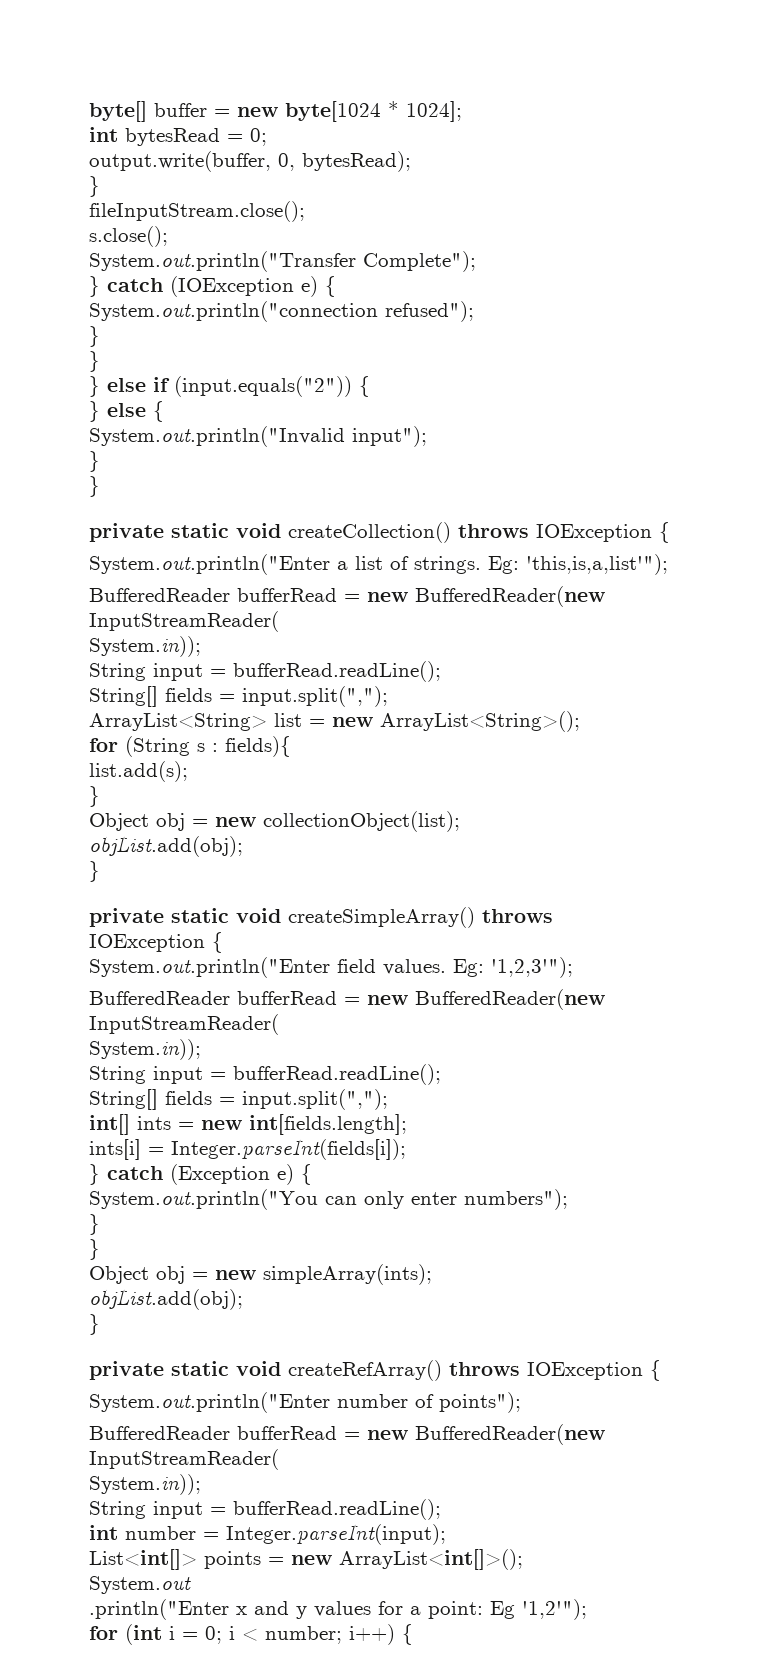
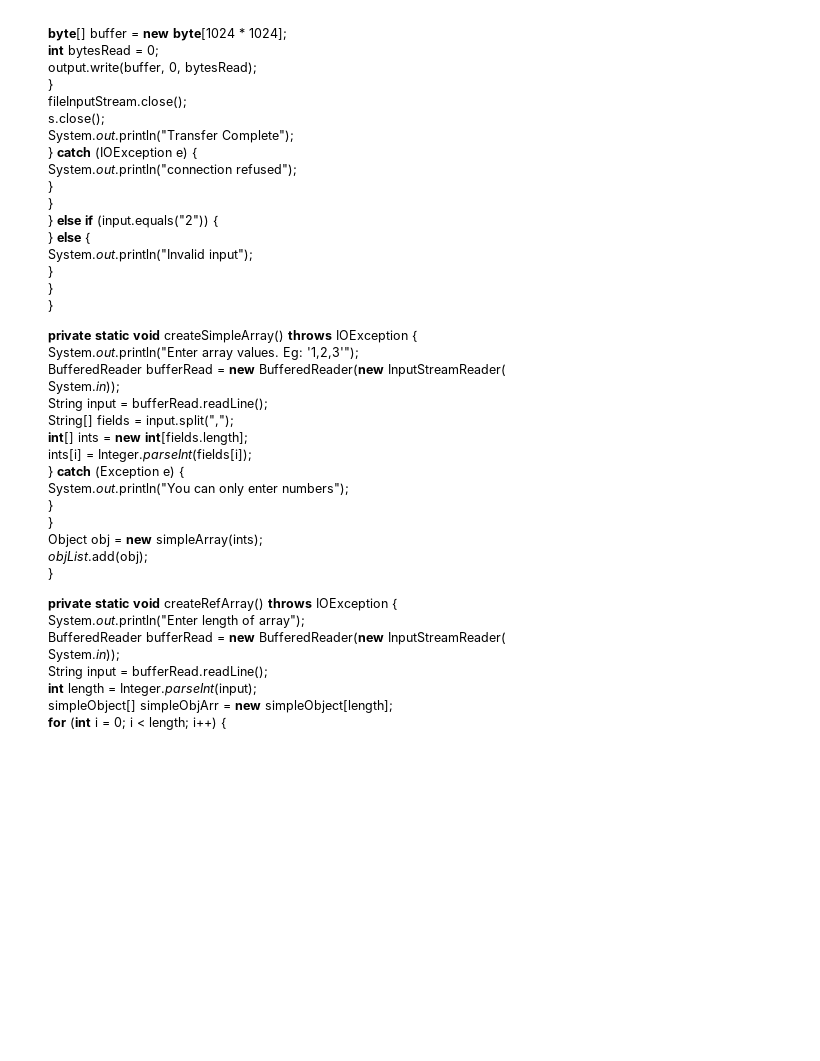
[89,522,670,543] [89,554,668,575] [89,586,605,607] [89,611,279,632] [89,636,201,657] [89,661,441,682] [89,686,388,707] [89,711,580,732] [89,736,291,757] [89,761,188,782] [89,786,100,807] [89,811,460,832] [89,836,243,857] // private static void createCollection() throws IOException { // System.out.println("Enter a list of strings. Eg: 'this,is,a,list'"); // BufferedReader bufferRead = new BufferedReader(new InputStreamReader( // System.in)); // String input = bufferRead.readLine(); // String[] fields = input.split(","); // ArrayList<String> list = new ArrayList<String>(); // for (String s : fields){ // list.add(s); // } // Object obj = new collectionObject(list); // objList.add(obj); -> (53, 289) none
[337,959,376,973] field -> [202,350,233,360] array
[337,1392,521,1413] number of points"); -> [202,615,305,628] length of array");
[125,1526,196,1540] number -> [68,683,104,696] length
[89,1549,523,1570] [89,1576,191,1594] [89,1599,587,1620] List<int[]> points = new ArrayList<int[]>(); // System.out // .println("Enter x and y values for a point: Eg '1,2'"); -> [48,700,393,713] simpleObject[] simpleObjArr = new simpleObject[length];
[265,1626,342,1644] number; -> [149,717,189,730] length;

